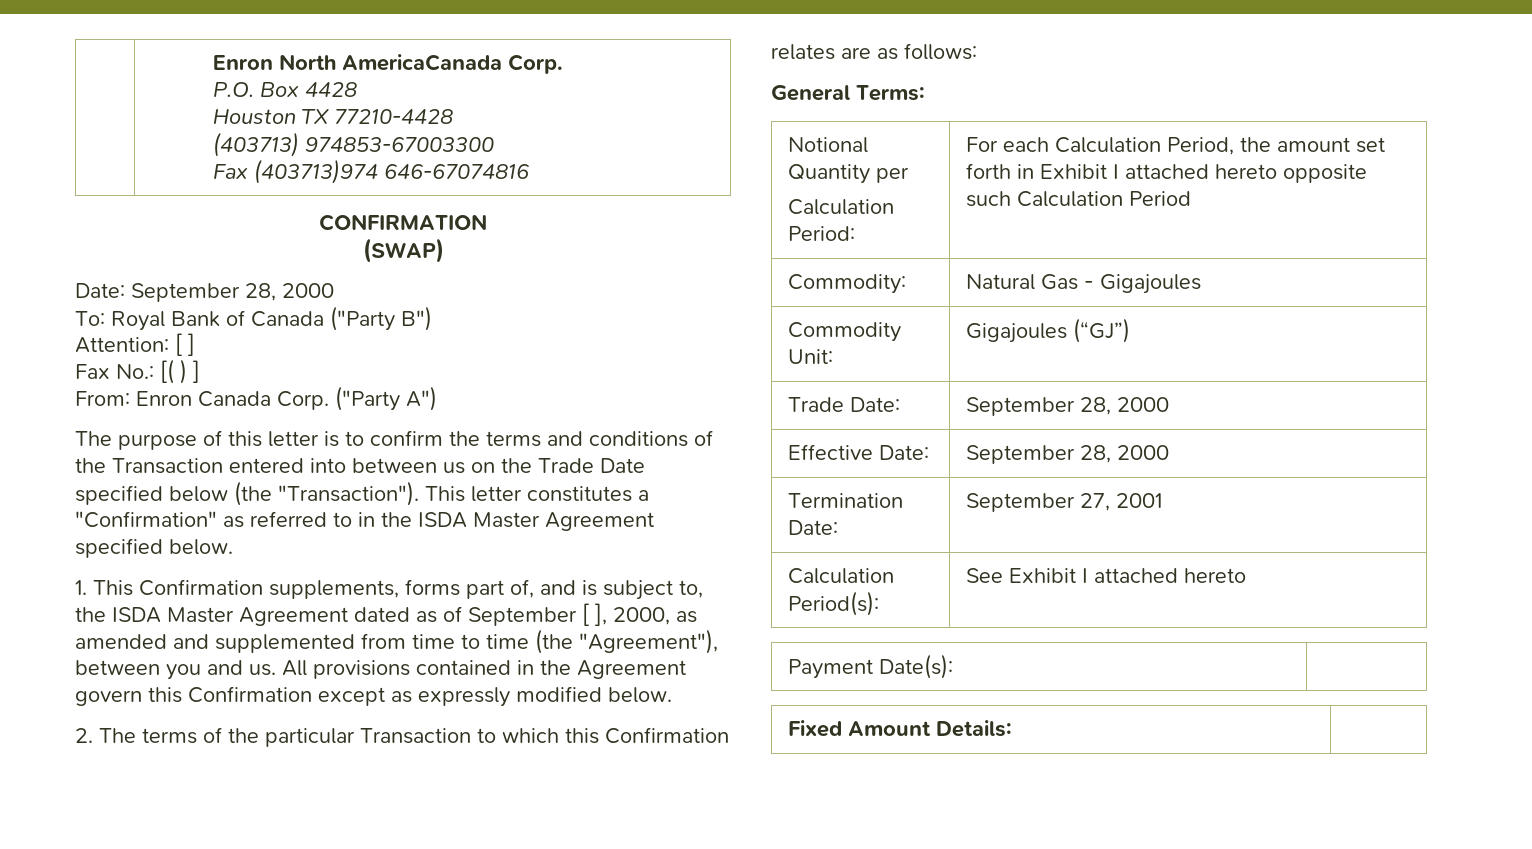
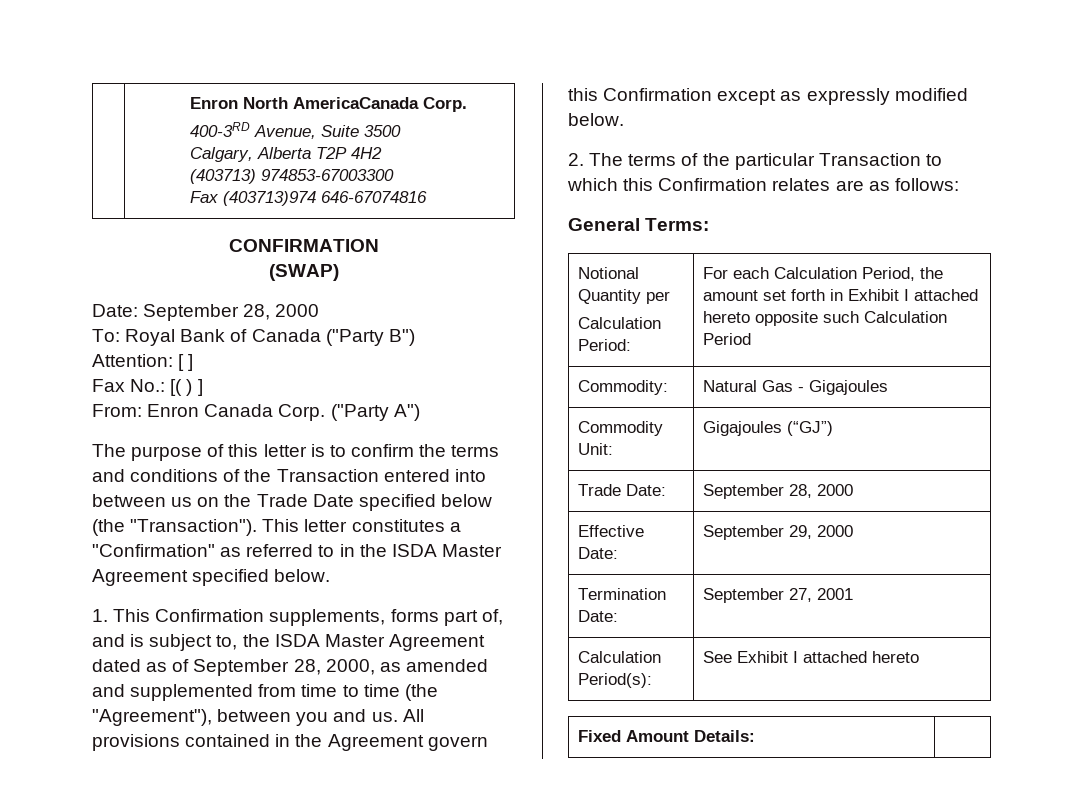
[212,82,357,97] [212,109,453,124] P.O. Box 4428 // Houston TX 77210-4428 -> [190,122,402,139] [190,147,383,162] 400-3RD Avenue, Suite 3500 // Calgary, Alberta T2P 4H2
[582,603,607,626] [ ], -> [293,659,321,675] 28,
[1079,445,1111,463] 28, -> [789,525,813,539] 29,
[787,654,953,679] // Payment Date(s): | -> (920, 657) none

